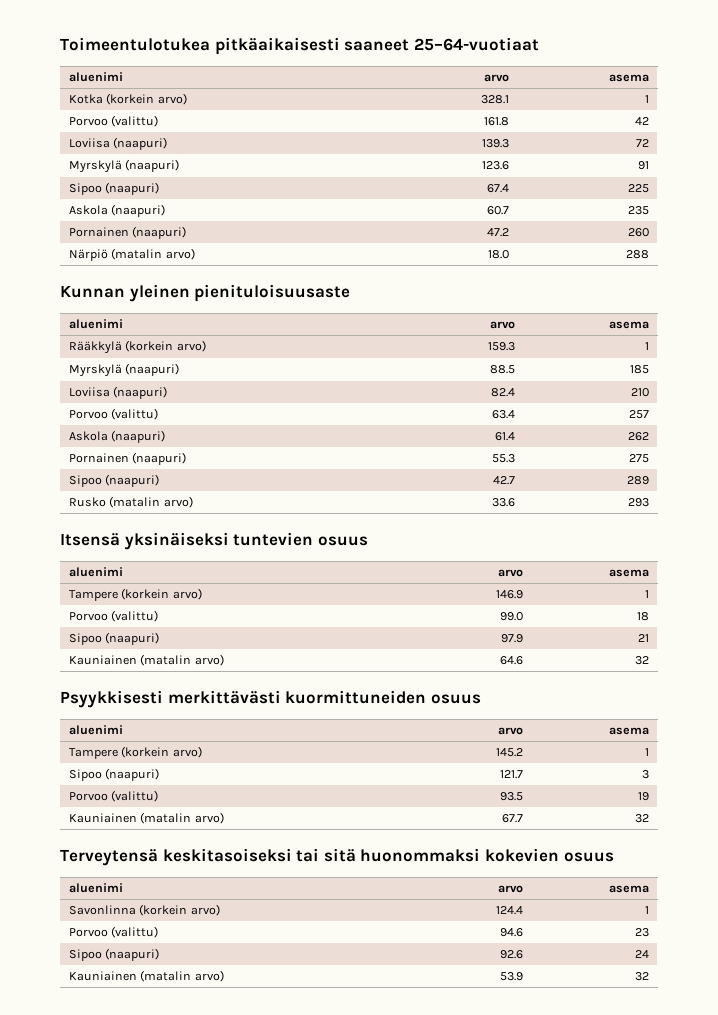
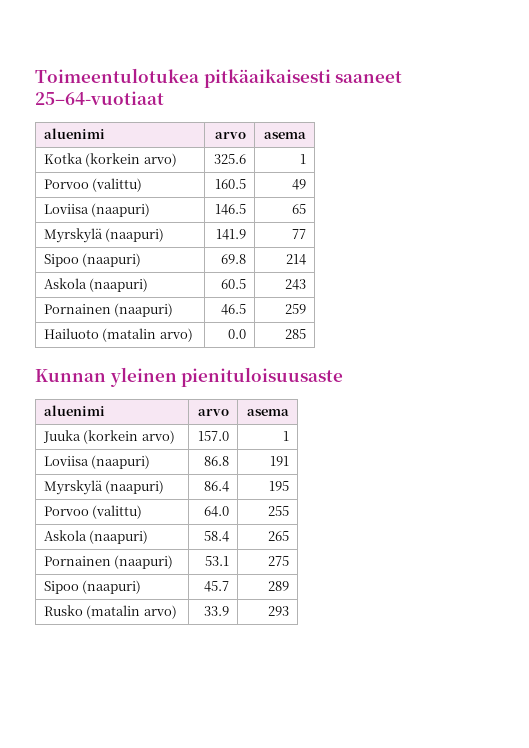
[481,95,510,104] [645,95,650,103] [68,115,159,127] [484,117,510,126] [635,117,650,125] [68,137,168,150] [482,139,510,148] [636,139,650,147] [68,159,180,173] [482,161,510,170] [638,161,650,170] [68,182,160,195] [487,184,510,193] [628,184,650,193] [68,204,166,217] [487,206,510,215] [628,206,650,215] [68,226,187,239] [487,228,510,237] [628,228,650,237] [68,248,195,261] [488,250,510,259] [626,250,650,259] 328.1 | 1 // Porvoo (valittu) | 161.8 | 42 // Loviisa (naapuri) | 139.3 | 72 // Myrskylä (naapuri) | 123.6 | 91 // Sipoo (naapuri) | 67.4 | 225 // Askola (naapuri) | 60.7 | 235 // Pornainen (naapuri) | 47.2 | 260 // Närpiö (matalin arvo) | 18.0 | 288 -> [214,154,247,164] [300,154,307,164] [43,178,143,192] [215,179,247,189] [292,179,307,190] [43,203,151,217] [215,204,247,215] [292,204,307,214] [43,228,165,243] [216,229,247,240] [292,229,307,239] [43,253,142,267] [221,254,247,264] [286,254,307,265] [43,278,149,292] [221,279,247,289] [285,279,307,290] [43,303,174,317] [221,304,247,315] [285,304,307,314] [43,328,193,342] [228,329,247,339] [285,329,307,339] 325.6 | 1 // Porvoo (valittu) | 160.5 | 49 // Loviisa (naapuri) | 146.5 | 65 // Myrskylä (naapuri) | 141.9 | 77 // Sipoo (naapuri) | 69.8 | 214 // Askola (naapuri) | 60.5 | 243 // Pornainen (naapuri) | 46.5 | 259 // Hailuoto (matalin arvo) | 0.0 | 285
[68,340,206,354] [488,342,516,351] [645,342,650,350] [68,363,180,377] [490,365,516,374] [630,365,650,374] [68,386,168,399] [491,388,516,397] [631,388,650,397] [68,408,159,420] [492,410,516,419] [629,410,650,419] [68,430,166,443] [495,432,516,441] [628,432,650,441] [68,452,187,465] [492,454,516,463] Rääkkylä (korkein arvo) | 159.3 | 1 // Myrskylä (naapuri) | 88.5 | 185 // Loviisa (naapuri) | 82.4 | 210 // Porvoo (valittu) | 63.4 | 257 // Askola (naapuri) | 61.4 | 262 // Pornainen (naapuri) | 55.3 -> [42,430,175,444] [198,431,230,441] [283,431,290,441] [43,455,151,469] [204,456,230,466] [270,456,290,466] [43,480,165,495] [204,481,230,492] [269,481,290,491] [43,505,143,519] [204,506,230,517] [268,506,290,516] [43,530,149,544] [204,531,230,542] [268,531,290,541] [43,555,174,569] [205,556,230,566] Juuka (korkein arvo) | 157.0 | 1 // Loviisa (naapuri) | 86.8 | 191 // Myrskylä (naapuri) | 86.4 | 195 // Porvoo (valittu) | 64.0 | 255 // Askola (naapuri) | 58.4 | 265 // Pornainen (naapuri) | 53.1
[493,476,516,485] 42.7 -> [204,581,230,592] 45.7
[492,498,516,507] 33.6 -> [204,606,230,616] 33.9
[60,532,368,550] [68,567,123,577] [498,569,524,577] [609,569,650,577] [68,588,202,601] [496,590,524,599] [645,590,650,598] [68,610,159,622] [500,612,524,621] [637,612,650,621] [68,632,160,645] [501,634,524,643] [638,634,650,642] [68,654,224,666] [500,656,524,665] [635,656,650,665] [60,690,481,708] [68,725,123,735] [498,727,524,735] [609,727,650,735] [68,746,202,759] [496,748,524,757] [645,748,650,756] [68,768,160,781] [500,770,524,779] [642,770,650,779] [68,790,159,802] [500,792,524,801] [638,792,650,801] [68,812,224,824] [502,814,524,823] [635,814,650,823] [60,848,614,866] [68,883,123,893] [498,885,524,893] [609,885,650,893] [68,904,220,916] [496,906,524,915] [645,906,650,914] [68,926,159,938] [500,928,524,937] [635,928,650,937] [68,948,160,961] [500,950,524,959] [635,950,650,958] [68,970,224,982] [500,972,524,981] [635,972,650,981] // Itsensä yksinäiseksi tuntevien osuus // aluenimi | arvo | asema // Tampere (korkein arvo) | 146.9 | 1 // Porvoo (valittu) | 99.0 | 18 // Sipoo (naapuri) | 97.9 | 21 // Kauniainen (matalin arvo) | 64.6 | 32 // Psyykkisesti merkittävästi kuormittuneiden osuus // aluenimi | arvo | asema // Tampere (korkein arvo) | 145.2 | 1 // Sipoo (naapuri) | 121.7 | 3 // Porvoo (valittu) | 93.5 | 19 // Kauniainen (matalin arvo) | 67.7 | 32 // Terveytensä keskitasoiseksi tai sitä huonommaksi kokevien osuus // aluenimi | arvo | asema // Savonlinna (korkein arvo) | 124.4 | 1 // Porvoo (valittu) | 94.6 | 23 // Sipoo (naapuri) | 92.6 | 24 // Kauniainen (matalin arvo) | 53.9 | 32 -> (290, 611) none

